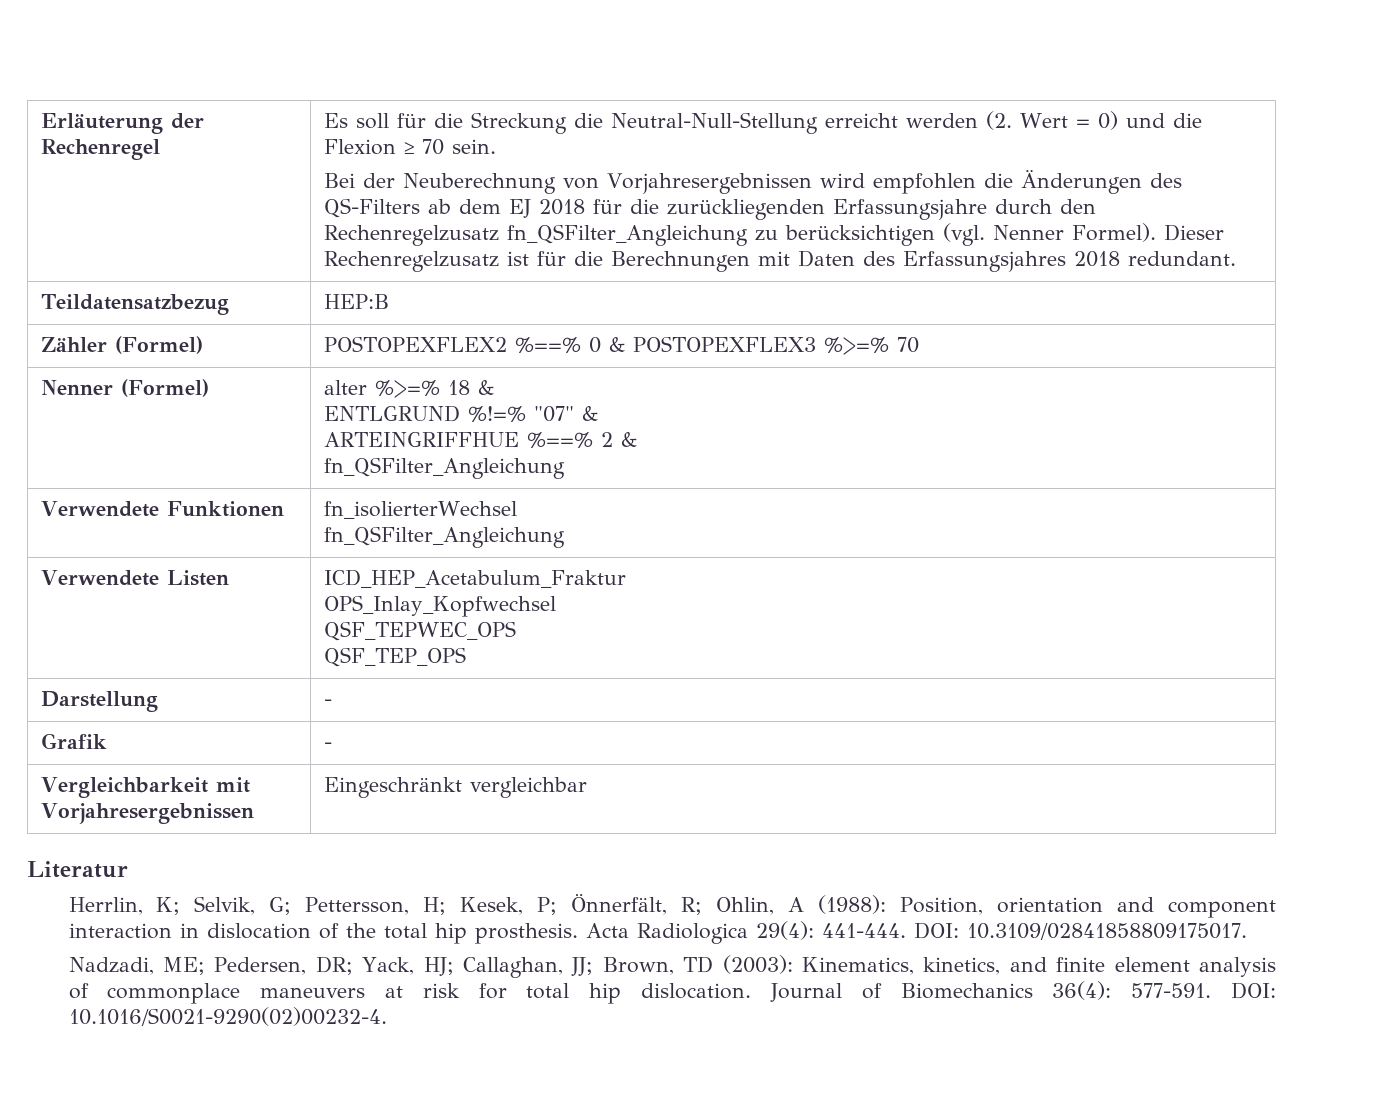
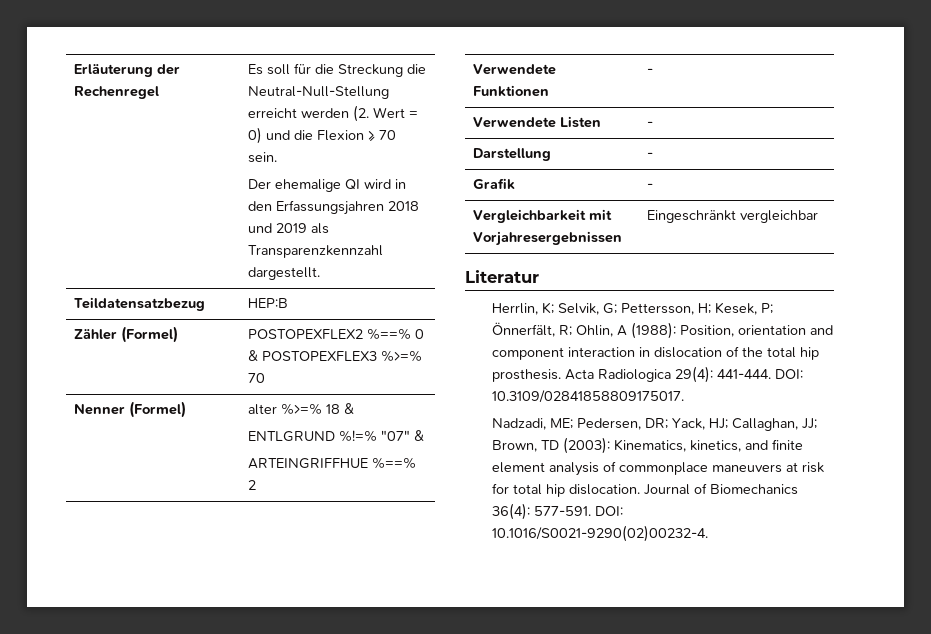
[323,170,1182,194] [323,198,1096,220] [323,223,1224,246] [323,250,1236,272] Bei der Neuberechnung von Vorjahresergebnissen wird empfohlen die Änderungen des QS-Filters ab dem EJ 2018 für die zurückliegenden Erfassungsjahre durch den Rechenregelzusatz fn_QSFilter_Angleichung zu berücksichtigen (vgl. Nenner Formel). Dieser Rechenregelzusatz ist für die Berechnungen mit Daten des Erfassungsjahres 2018 redundant. -> [247,179,406,192] [247,200,419,215] [247,223,329,234] [247,245,383,258] [247,267,320,280] Der ehemalige QI wird in den Erfassungsjahren 2018 und 2019 als Transparenzkennzahl dargestellt.
[620,432,637,447] [323,457,565,479] & // fn_QSFilter_Angleichung -> (256, 485) none
[323,501,517,519] [323,526,565,548] fn_isolierterWechsel // fn_QSFilter_Angleichung -> [646,68,653,74] -
[323,569,626,588] [323,595,556,617] [323,621,516,641] [323,647,466,667] ICD_HEP_Acetabulum_Fraktur // OPS_Inlay_Kopfwechsel // QSF_TEPWEC_OPS // QSF_TEP_OPS -> [646,121,653,127] -

